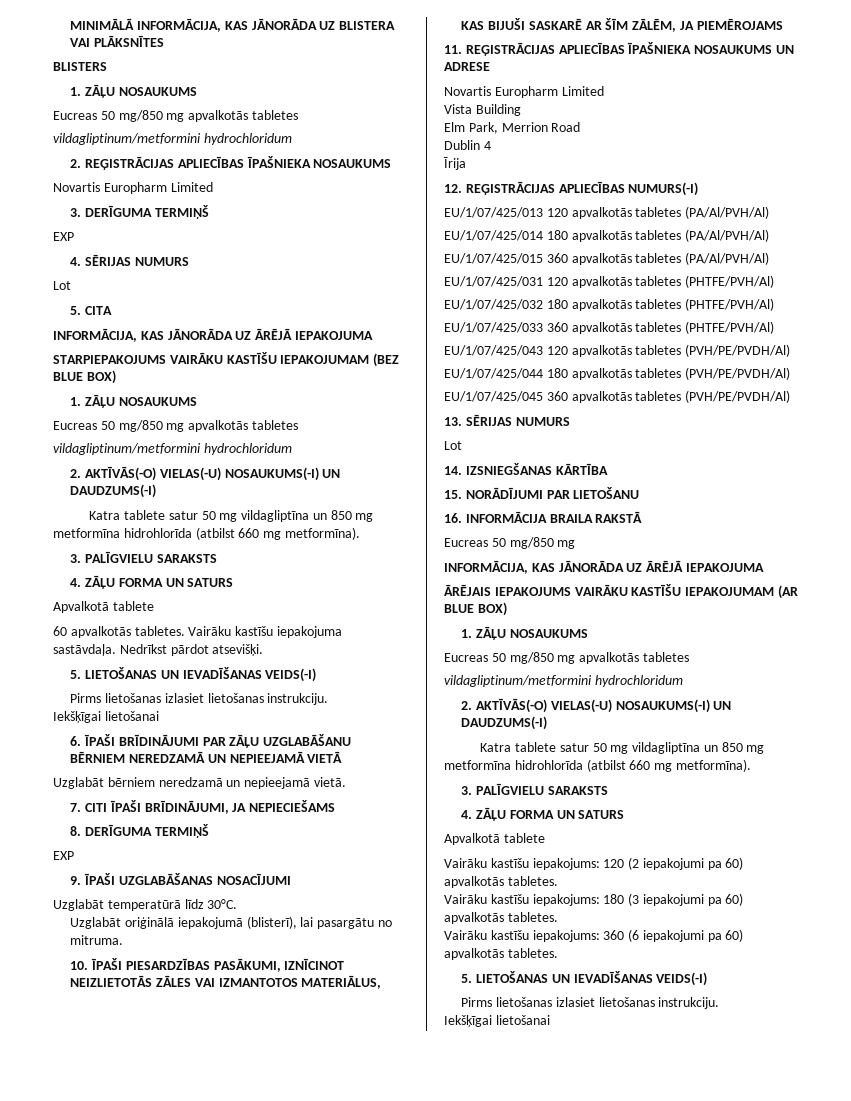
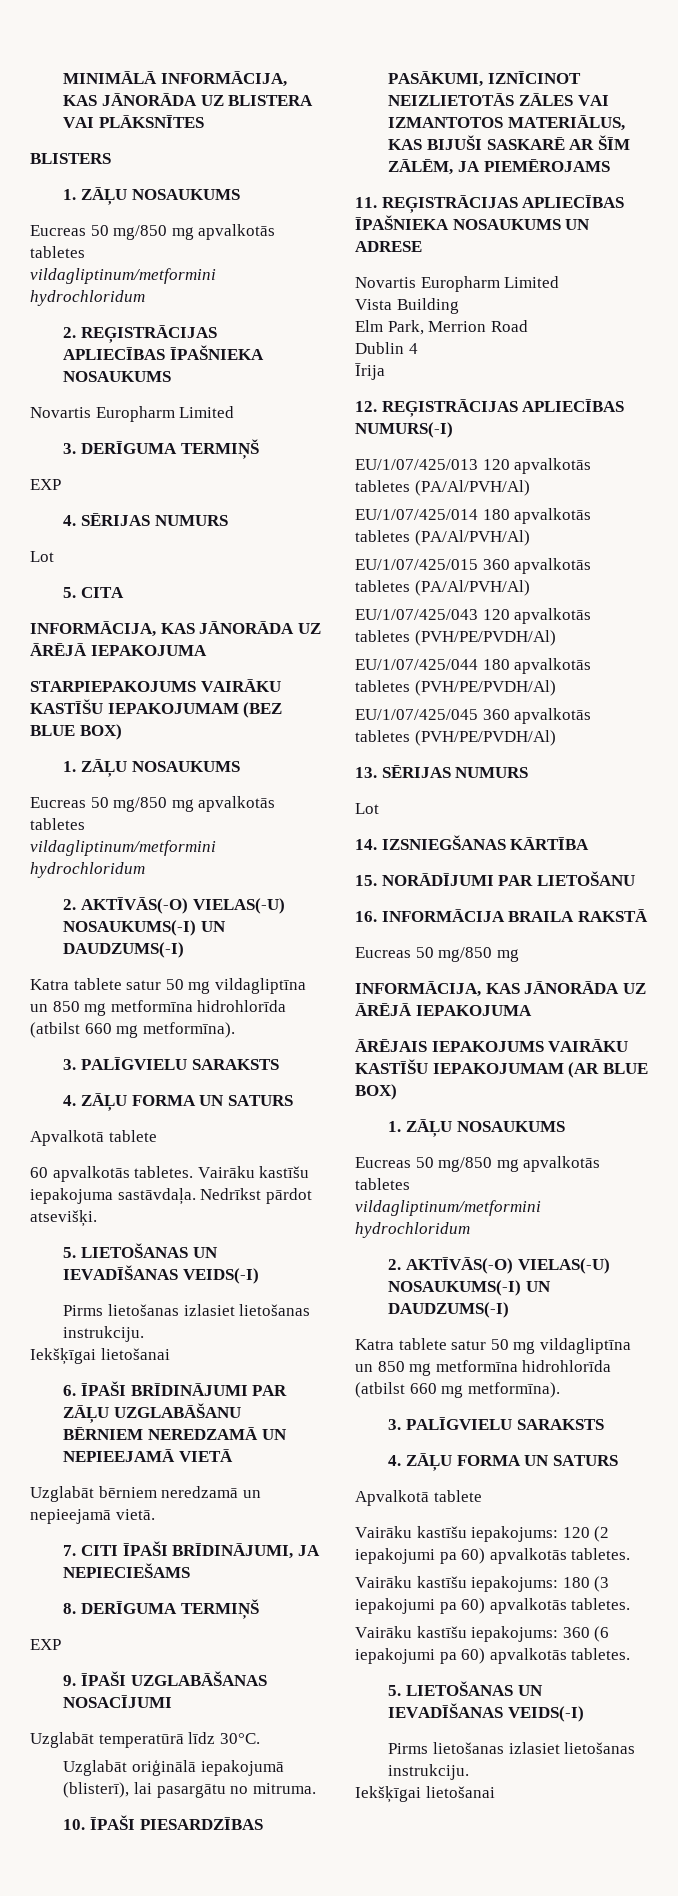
[444,275,775,288] [444,298,775,311] [444,321,775,334] // EU/1/07/425/031 120 apvalkotās tabletes (PHTFE/PVH/Al) // EU/1/07/425/032 180 apvalkotās tabletes (PHTFE/PVH/Al) // EU/1/07/425/033 360 apvalkotās tabletes (PHTFE/PVH/Al) -> (530, 588) none

